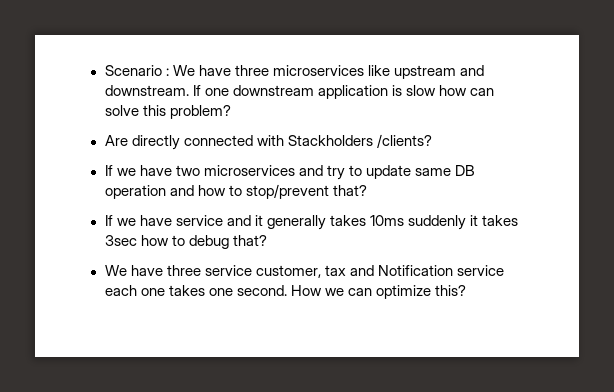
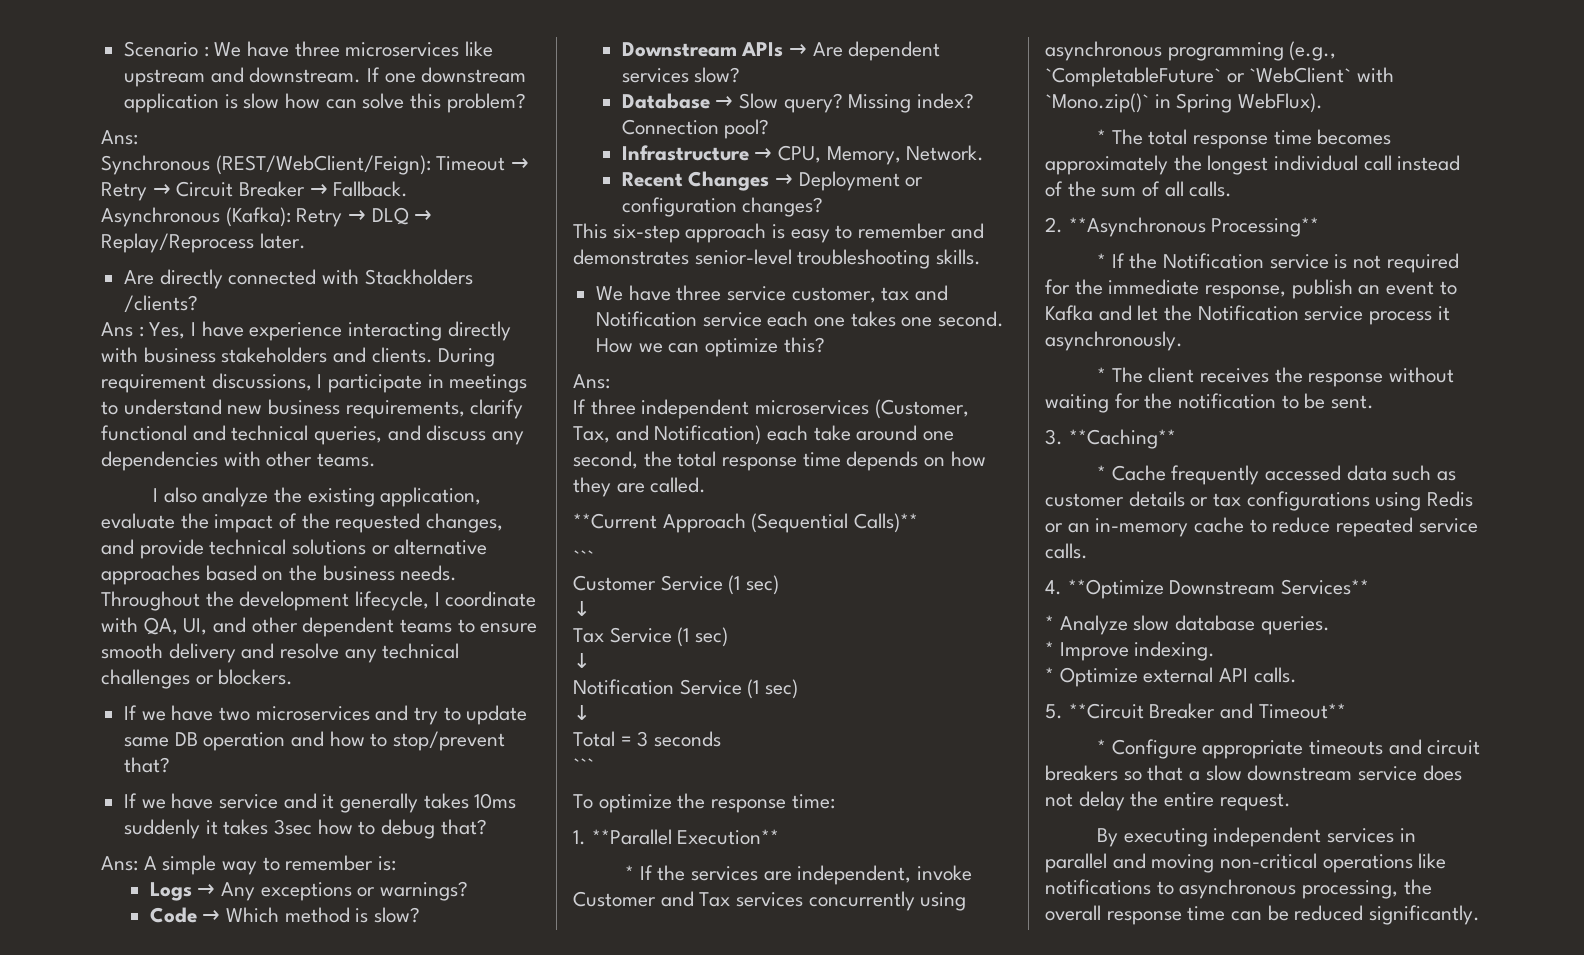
(231, 112) none -> [101,130,138,145] [101,155,530,175] [101,181,409,201] [101,207,433,227] [101,233,306,253] // Ans: // Synchronous (REST/WebClient/Feign): Timeout → Retry → Circuit Breaker → Fallback. // Asynchronous (Kafka): Retry → DLQ → Replay/Reprocess later.
(432, 141) none -> [101,321,511,341] [101,347,496,367] [101,373,528,393] [101,399,524,419] [101,425,525,445] [101,451,377,471] [152,487,482,507] [101,513,504,533] [101,539,488,559] [101,565,458,585] [101,591,537,611] [101,617,538,637] [101,643,460,663] [101,669,294,689] // Ans : Yes, I have experience interacting directly with business stakeholders and clients. During requirement discussions, I participate in meetings to understand new business requirements, clarify functional and technical queries, and discuss any dependencies with other teams. // I also analyze the existing application, evaluate the impact of the requested changes, and provide technical solutions or alternative approaches based on the business needs. Throughout the development lifecycle, I coordinate with QA, UI, and other dependent teams to ensure smooth delivery and resolve any technical challenges or blockers.
(267, 240) none -> [101,855,397,875] [149,881,468,901] [149,907,420,923] [621,41,941,61] [621,67,741,83] [621,93,974,113] [621,119,770,139] [621,145,985,165] [621,171,924,191] [621,197,824,217] [573,223,984,243] [573,249,982,269] // Ans: A simple way to remember is: // Logs → Any exceptions or warnings? // Code → Which method is slow? // Downstream APIs → Are dependent services slow? // Database → Slow query? Missing index? Connection pool? // Infrastructure → CPU, Memory, Network. // Recent Changes → Deployment or configuration changes? // This six-step approach is easy to remember and demonstrates senior-level troubleshooting skills.
(466, 290) none -> [573,374,610,389] [573,399,969,419] [573,425,955,445] [573,451,986,471] [573,477,707,497] [573,513,919,533] [573,550,594,564] [573,575,780,595] [573,601,591,616] [573,627,729,647] [573,653,591,668] [573,679,799,699] [573,705,591,720] [573,731,722,747] [573,758,594,772] [573,793,835,813] [573,829,780,845] [624,865,972,885] [573,891,967,911] [1045,41,1337,61] [1045,67,1395,87] [1045,93,1324,113] [1096,129,1392,149] [1045,155,1461,175] [1045,181,1233,197] [1045,217,1320,237] [1096,253,1459,273] [1045,279,1457,299] [1045,305,1450,325] [1045,331,1183,351] [1096,367,1454,387] [1045,393,1375,413] [1045,429,1176,449] [1096,465,1456,485] [1045,491,1474,511] [1045,517,1478,537] [1045,543,1088,559] [1045,579,1370,599] [1045,615,1330,635] [1045,641,1216,661] [1045,667,1297,687] [1045,703,1346,719] [1096,739,1481,759] [1045,765,1462,781] [1045,791,1291,811] [1096,827,1416,847] [1045,853,1447,873] [1045,879,1432,899] [1045,905,1481,925] // Ans: // If three independent microservices (Customer, Tax, and Notification) each take around one second, the total response time depends on how they are called. // **Current Approach (Sequential Calls)** // ``` // Customer Service (1 sec) // ↓ // Tax Service (1 sec) // ↓ // Notification Service (1 sec) // ↓ // Total = 3 seconds // ``` // To optimize the response time: // 1. **Parallel Execution** // * If the services are independent, invoke Customer and Tax services concurrently using asynchronous programming (e.g., `CompletableFuture` or `WebClient` with `Mono.zip()` in Spring WebFlux). // * The total response time becomes approximately the longest individual call instead of the sum of all calls. // 2. **Asynchronous Processing** // * If the Notification service is not required for the immediate response, publish an event to Kafka and let the Notification service process it asynchronously. // * The client receives the response without waiting for the notification to be sent. // 3. **Caching** // * Cache frequently accessed data such as customer details or tax configurations using Redis or an in-memory cache to reduce repeated service calls. // 4. **Optimize Downstream Services** // * Analyze slow database queries. // * Improve indexing. // * Optimize external API calls. // 5. **Circuit Breaker and Timeout** // * Configure appropriate timeouts and circuit breakers so that a slow downstream service does not delay the entire request. // By executing independent services in parallel and moving non-critical operations like notifications to asynchronous processing, the overall response time can be reduced significantly.

